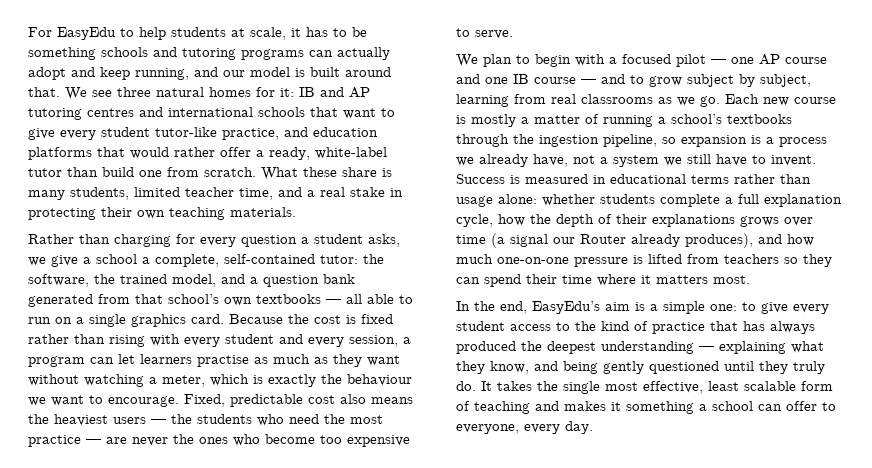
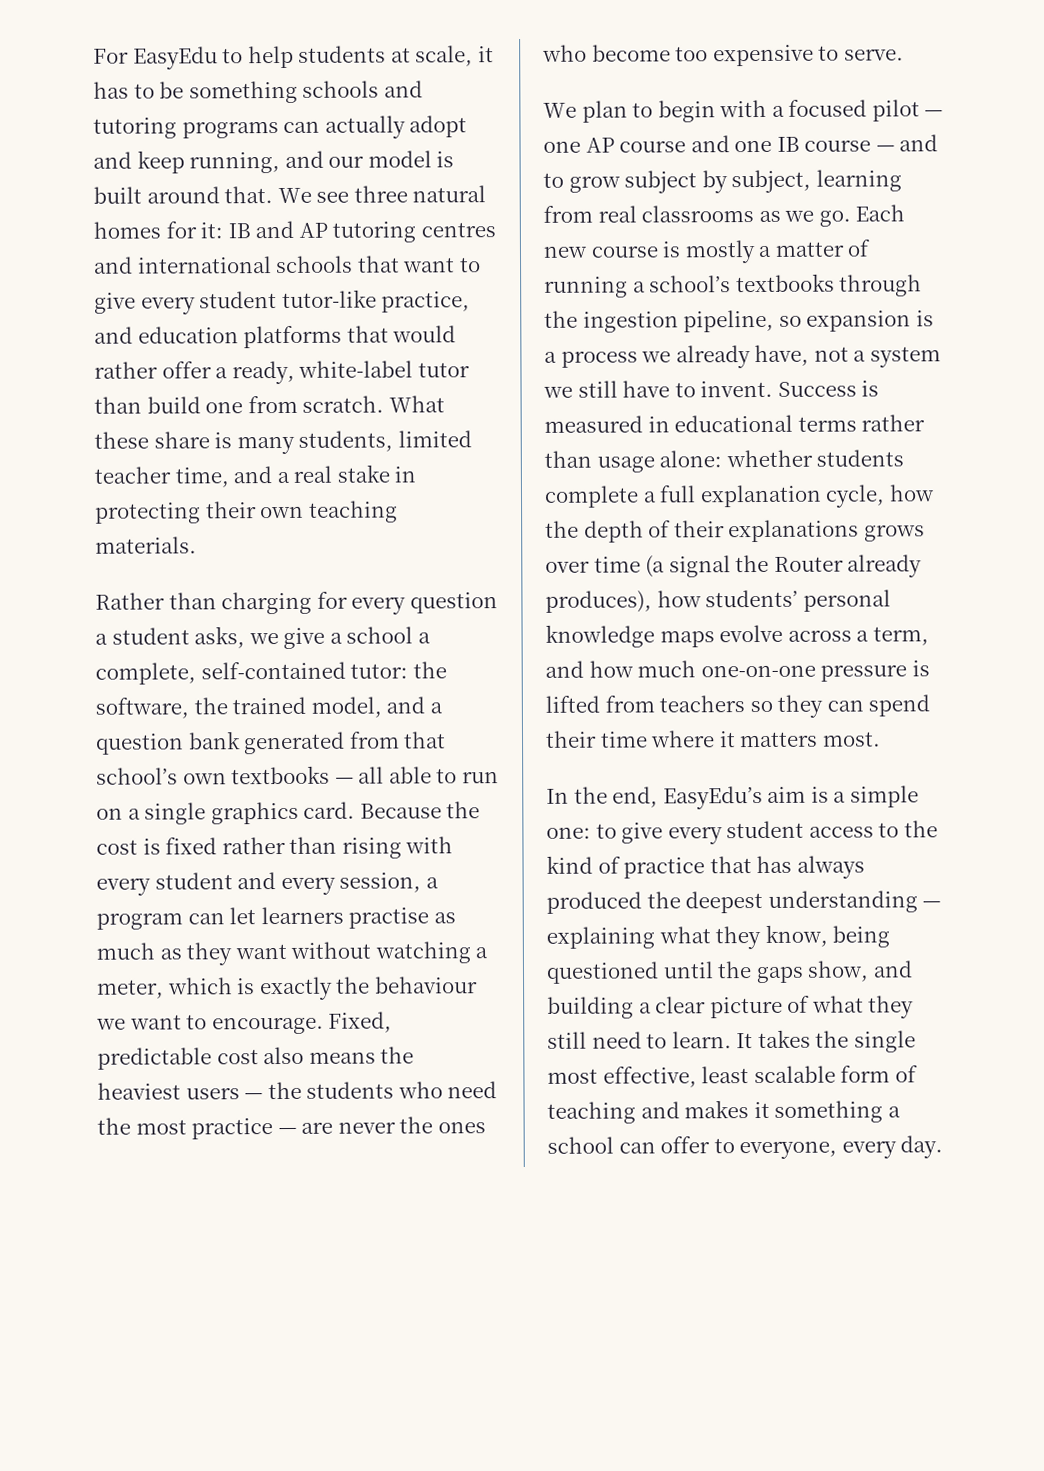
[553,237,575,244] our -> [735,554,770,573] the
(753, 240) none -> [656,589,891,612] [545,624,929,648] how students’ personal knowledge maps evolve across a term,
[534,361,825,374] [456,381,476,391] and being gently questioned until they truly do. -> [832,925,891,948] [546,960,913,984] [547,995,915,1019] [547,1031,732,1049] being questioned until the gaps show, and building a clear picture of what they still need to learn.

